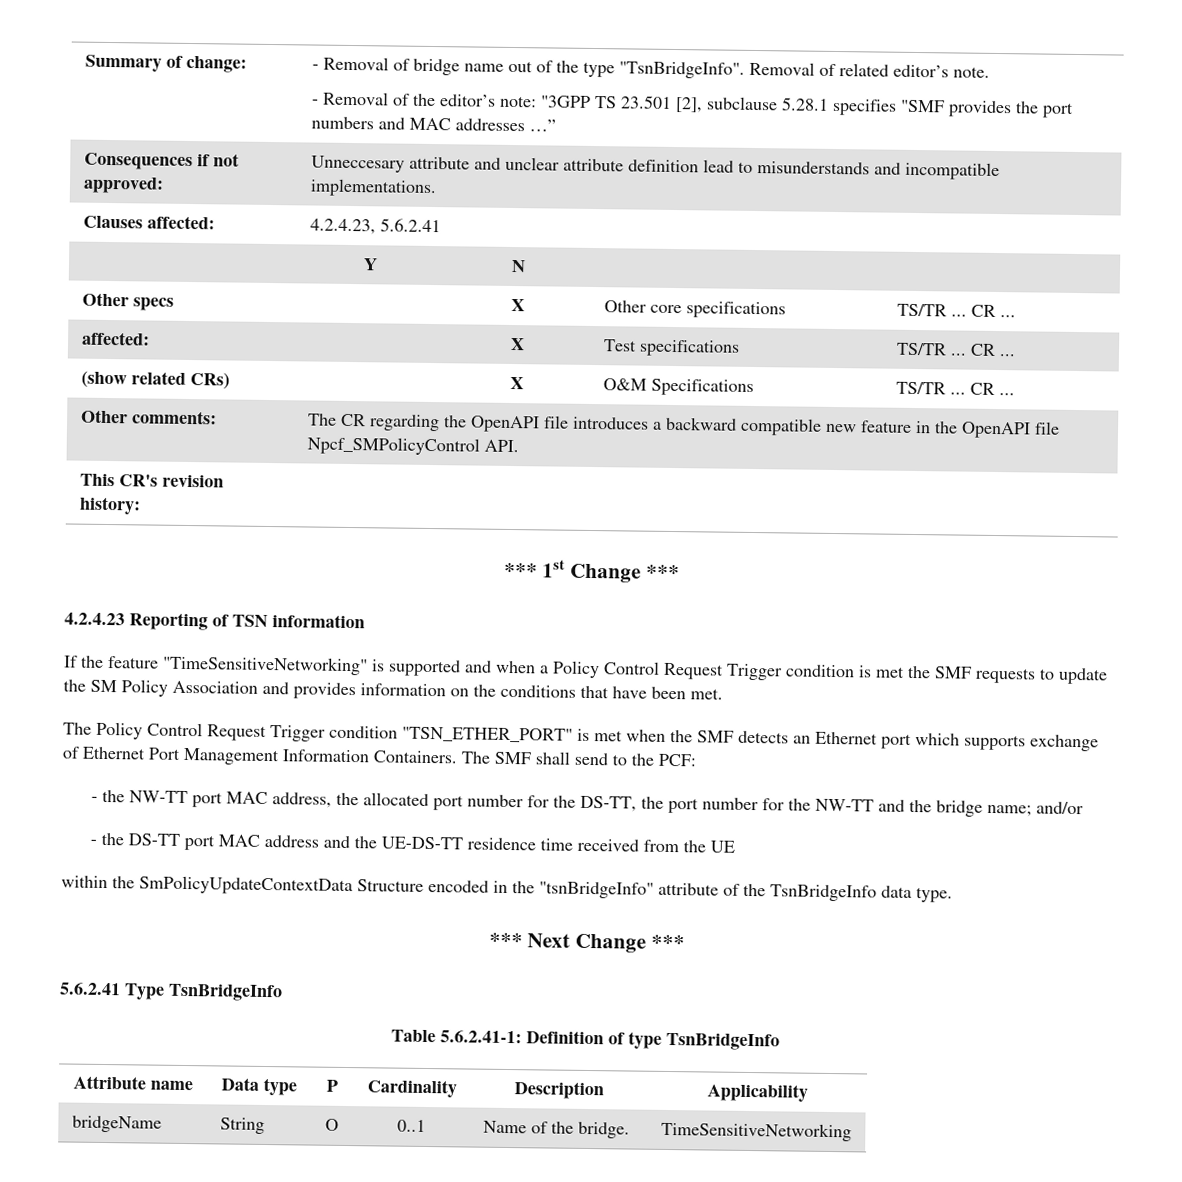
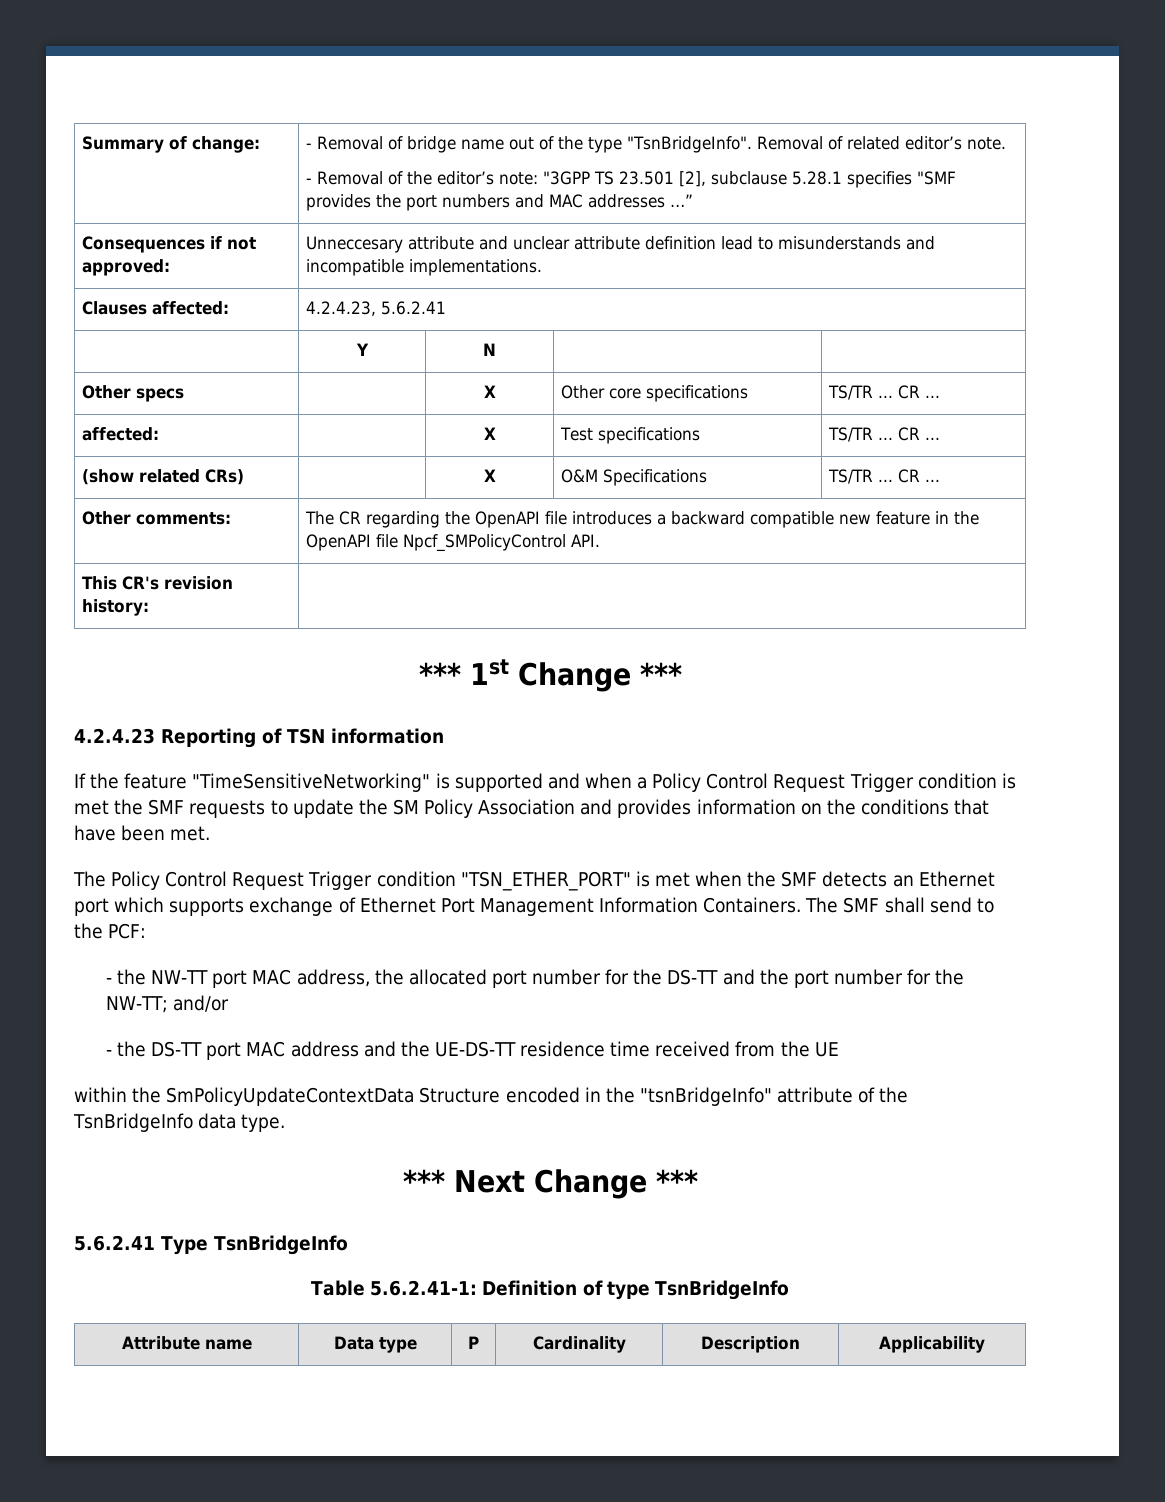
[580,795,638,812] DS-TT, -> [667,969,755,985] DS-TT and
[815,798,1033,817] NW-TT and the bridge name; -> [105,996,168,1013] NW-TT;
[71,1115,162,1133] [219,1117,265,1134] [325,1118,339,1131] [397,1119,426,1132] [482,1120,630,1139] [660,1121,852,1142] // bridgeName | String | O | 0..1 | Name of the bridge. | TimeSensitiveNetworking -> (985, 1344) none

